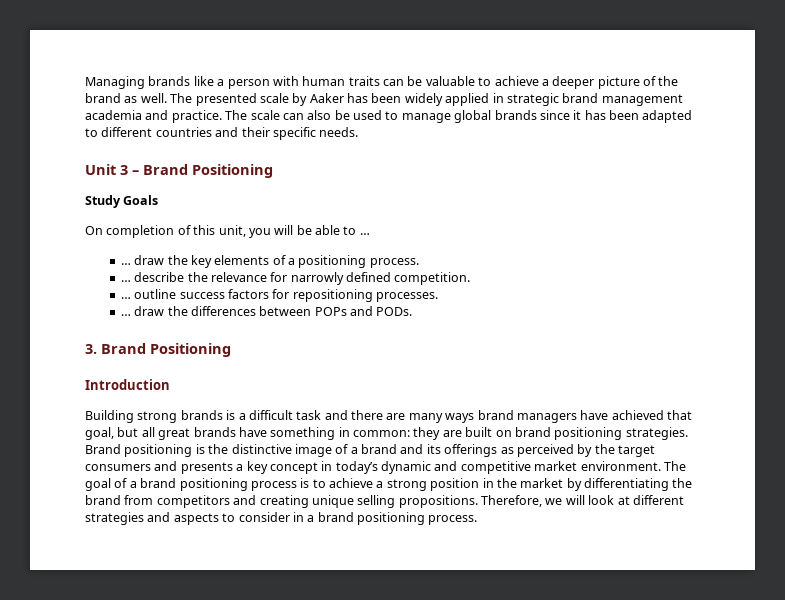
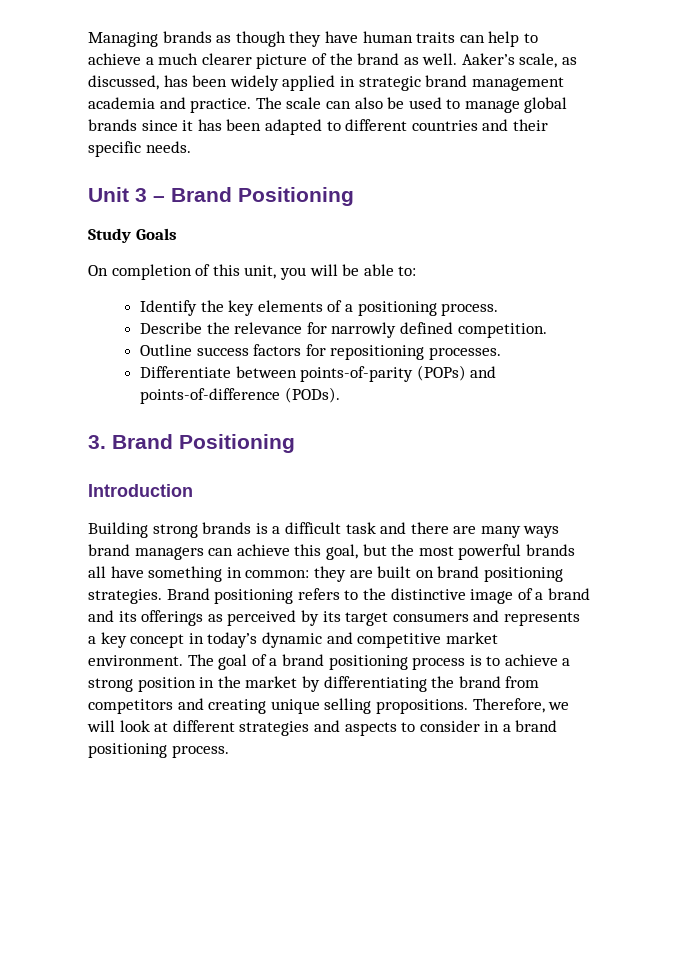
[193,76,299,89] like a person with -> [216,31,358,47] as though they have
[407,76,595,89] be valuable to achieve a deeper -> [488,31,538,47] [88,53,252,65] help to achieve a much clearer
[170,93,344,106] The presented scale by Aaker -> [461,53,578,68] [88,75,159,90] Aaker’s scale, as discussed,
[343,226,370,235] [120,255,165,265] to … // … draw -> [398,266,417,276] [140,300,198,316] to: // Identify
[120,272,185,282] … describe -> [140,322,203,334] Describe
[120,289,177,299] … outline -> [140,344,193,356] Outline
[120,306,413,316] … draw the differences between POPs and PODs. -> [140,365,497,382] [140,387,340,404] Differentiate between points-of-parity (POPs) and points-of-difference (PODs).
[580,410,692,420] [85,427,236,440] have achieved that goal, but all great brands -> [208,544,575,560] [88,566,106,578] can achieve this goal, but the most powerful brands all
[195,444,205,454] is -> [297,588,359,600] refers to
[594,444,615,454] the -> [322,611,341,622] its
[180,462,233,474] presents -> [503,612,580,626] represents

